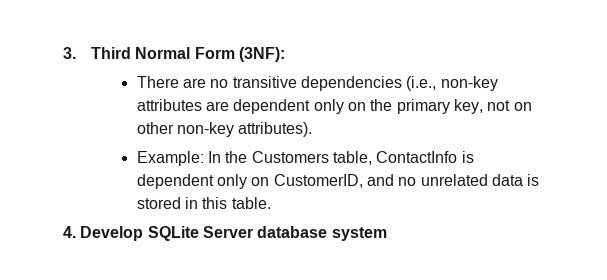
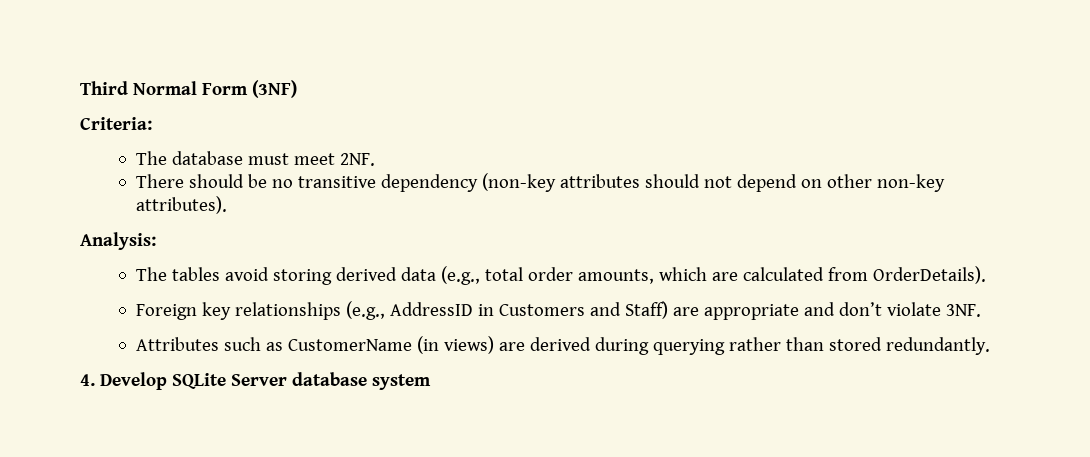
[63,47,76,59] 3. -> (80, 88) none
[239,47,286,62] [136,76,498,91] [136,99,532,114] [136,122,313,137] [136,151,474,166] [136,174,540,189] [136,197,271,209] (3NF): // There are no transitive dependencies (i.e., non-key attributes are dependent only on the primary key, not on other non-key attributes). // Example: In the Customers table, ContactInfo is dependent only on CustomerID, and no unrelated data is stored in this table. -> [251,80,297,98] [80,117,152,130] [136,151,376,166] [136,173,945,192] [136,196,228,214] [80,232,156,250] [136,266,986,285] [136,301,981,320] [136,336,990,355] (3NF) // Criteria: // The database must meet 2NF. // There should be no transitive dependency (non-key attributes should not depend on other non-key attributes). // Analysis: // The tables avoid storing derived data (e.g., total order amounts, which are calculated from OrderDetails). // Foreign key relationships (e.g., AddressID in Customers and Staff) are appropriate and don’t violate 3NF. // Attributes such as CustomerName (in views) are derived during querying rather than stored redundantly.

